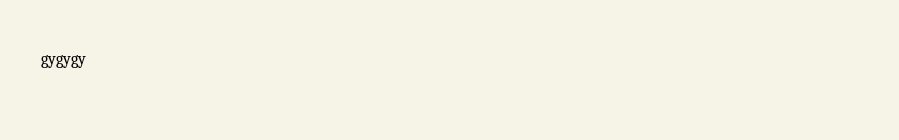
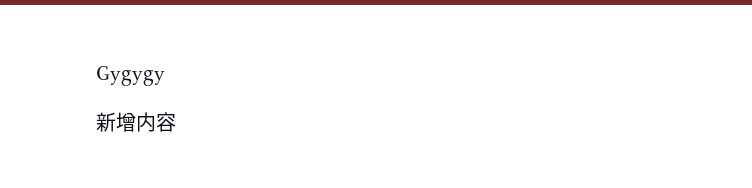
[41,55,86,68] gygygy -> [96,66,165,86] [96,112,176,132] Gygygy // 新增内容

